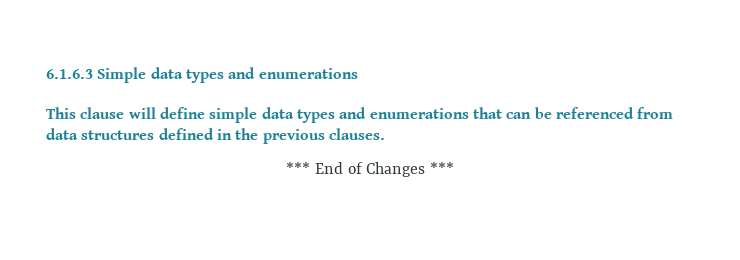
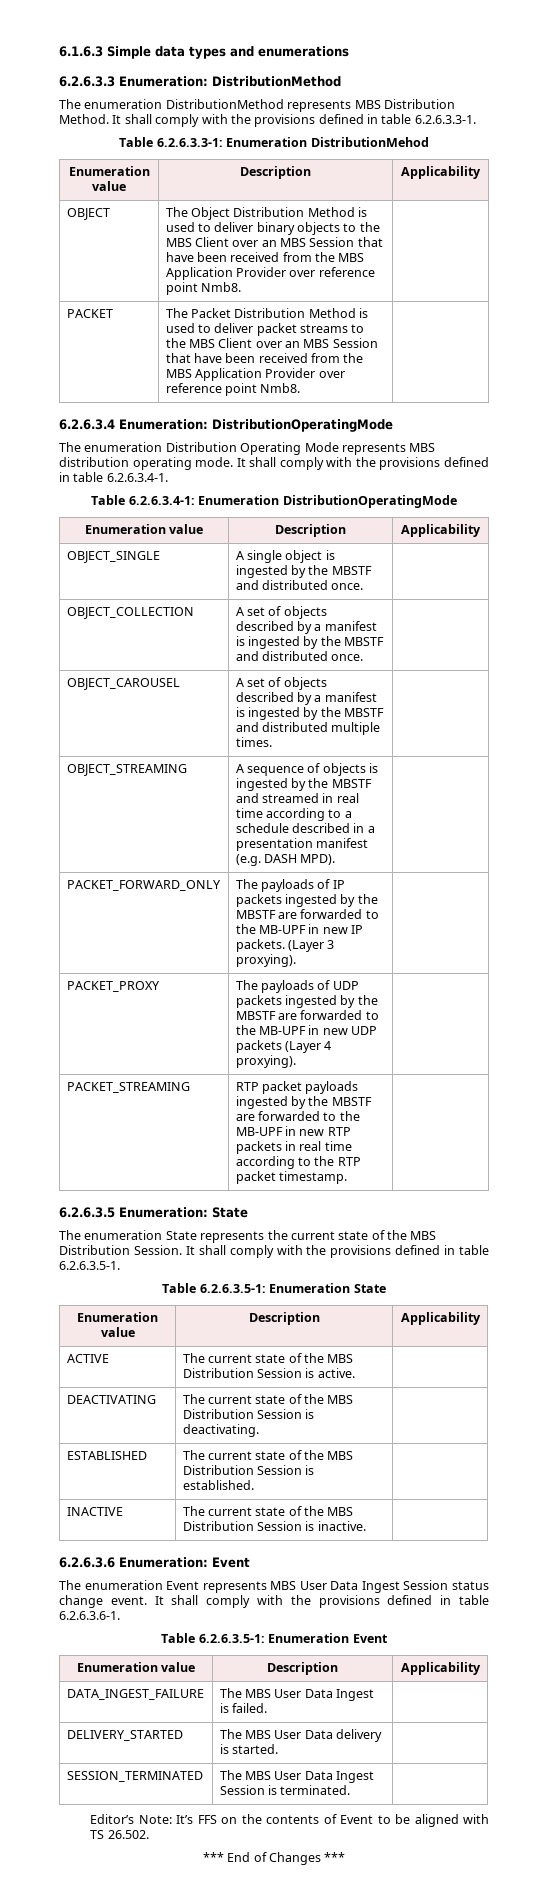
[46,107,674,123] [46,128,385,144] This clause will define simple data types and enumerations that can be referenced from data structures defined in the previous clauses. -> [59,76,341,87] [59,99,455,112] [59,114,476,127] [119,137,429,147] [68,166,150,176] [92,181,126,191] [240,166,311,179] [401,166,481,179] [66,208,110,220] [165,207,368,220] [165,222,380,235] [165,237,383,247] [165,252,365,262] [165,267,375,280] [165,282,241,295] [66,309,113,318] [165,308,369,318] [165,323,365,336] [165,338,378,348] [165,353,364,363] [165,368,345,381] [165,383,301,396] [59,419,393,432] [59,442,436,455] [59,457,489,470] [59,472,168,482] [91,495,457,508] [84,524,204,534] [275,524,346,537] [401,524,481,537] [66,551,160,563] [235,550,335,563] [235,565,372,578] [235,580,364,590] [66,607,194,619] [235,606,327,619] [235,621,377,634] [235,636,385,649] [235,651,364,661] [66,678,180,690] [235,677,327,690] [235,692,377,705] [235,707,385,720] [235,722,381,735] [235,737,272,747] [66,764,187,776] [235,763,379,776] [235,778,372,791] [235,793,359,803] [235,808,352,821] [235,823,375,833] [235,838,368,851] [235,854,336,866] [66,880,221,891] [235,879,345,892] [235,894,378,907] [235,909,379,919] [235,924,364,934] [235,939,335,952] [235,954,296,967] [66,981,160,992] [235,980,359,993] [235,995,378,1008] [235,1010,379,1020] [235,1025,378,1035] [235,1040,332,1053] [235,1055,296,1068] [66,1082,190,1093] [235,1081,359,1094] [235,1096,372,1109] [235,1111,360,1121] [235,1126,351,1136] [235,1141,352,1154] [235,1156,361,1169] [235,1171,347,1184] [59,1207,248,1218] [59,1230,437,1243] [59,1245,489,1258] [59,1261,120,1270] [162,1283,386,1293] [77,1312,158,1322] [100,1327,135,1337] [248,1312,320,1325] [400,1312,481,1325] [66,1354,109,1363] [182,1353,354,1363] [182,1368,355,1378] [66,1395,156,1404] [182,1394,354,1404] [182,1409,315,1419] [182,1424,259,1437] [66,1451,147,1460] [182,1450,354,1460] [182,1465,315,1475] [182,1480,254,1490] [66,1507,123,1516] [182,1506,354,1516] [182,1521,366,1531] [59,1557,250,1568] [59,1580,489,1593] [59,1595,490,1608] [59,1611,120,1620] [161,1633,388,1643] [76,1662,196,1672] [267,1662,338,1675] [400,1662,481,1675] [66,1689,204,1700] [219,1688,375,1701] [219,1703,267,1713] [66,1730,183,1741] [219,1729,383,1742] [219,1744,278,1754] [66,1771,203,1782] [219,1770,375,1783] [219,1785,351,1795] [90,1814,490,1827] [90,1830,149,1839] 6.2.6.3.3 Enumeration: DistributionMethod // The enumeration DistributionMethod represents MBS Distribution Method. It shall comply with the provisions defined in table 6.2.6.3.3-1. // Table 6.2.6.3.3-1: Enumeration DistributionMehod // Enumeration value | Description | Applicability // OBJECT | The Object Distribution Method is used to deliver binary objects to the MBS Client over an MBS Session that have been received from the MBS Application Provider over reference point Nmb8. | // PACKET | The Packet Distribution Method is used to deliver packet streams to the MBS Client over an MBS Session that have been received from the MBS Application Provider over reference point Nmb8. | // 6.2.6.3.4 Enumeration: DistributionOperatingMode // The enumeration Distribution Operating Mode represents MBS distribution operating mode. It shall comply with the provisions defined in table 6.2.6.3.4-1. // Table 6.2.6.3.4-1: Enumeration DistributionOperatingMode // Enumeration value | Description | Applicability // OBJECT_SINGLE | A single object is ingested by the MBSTF and distributed once. | // OBJECT_COLLECTION | A set of objects described by a manifest is ingested by the MBSTF and distributed once. | // OBJECT_CAROUSEL | A set of objects described by a manifest is ingested by the MBSTF and distributed multiple times. | // OBJECT_STREAMING | A sequence of objects is ingested by the MBSTF and streamed in real time according to a schedule described in a presentation manifest (e.g. DASH MPD). | // PACKET_FORWARD_ONLY | The payloads of IP packets ingested by the MBSTF are forwarded to the MB-UPF in new IP packets. (Layer 3 proxying). | // PACKET_PROXY | The payloads of UDP packets ingested by the MBSTF are forwarded to the MB-UPF in new UDP packets (Layer 4 proxying). | // PACKET_STREAMING | RTP packet payloads ingested by the MBSTF are forwarded to the MB-UPF in new RTP packets in real time according to the RTP packet timestamp. | // 6.2.6.3.5 Enumeration: State // The enumeration State represents the current state of the MBS Distribution Session. It shall comply with the provisions defined in table 6.2.6.3.5-1. // Table 6.2.6.3.5-1: Enumeration State // Enumeration value | Description | Applicability // ACTIVE | The current state of the MBS Distribution Session is active. | // DEACTIVATING | The current state of the MBS Distribution Session is deactivating. | // ESTABLISHED | The current state of the MBS Distribution Session is established. | // INACTIVE | The current state of the MBS Distribution Session is inactive. | // 6.2.6.3.6 Enumeration: Event // The enumeration Event represents MBS User Data Ingest Session status change event. It shall comply with the provisions defined in table 6.2.6.3.6-1. // Table 6.2.6.3.5-1: Enumeration Event // Enumeration value | Description | Applicability // DATA_INGEST_FAILURE | The MBS User Data Ingest is failed. | // DELIVERY_STARTED | The MBS User Data delivery is started. | // SESSION_TERMINATED | The MBS User Data Ingest Session is terminated. | // Editor’s Note: It’s FFS on the contents of Event to be aligned with TS 26.502.

